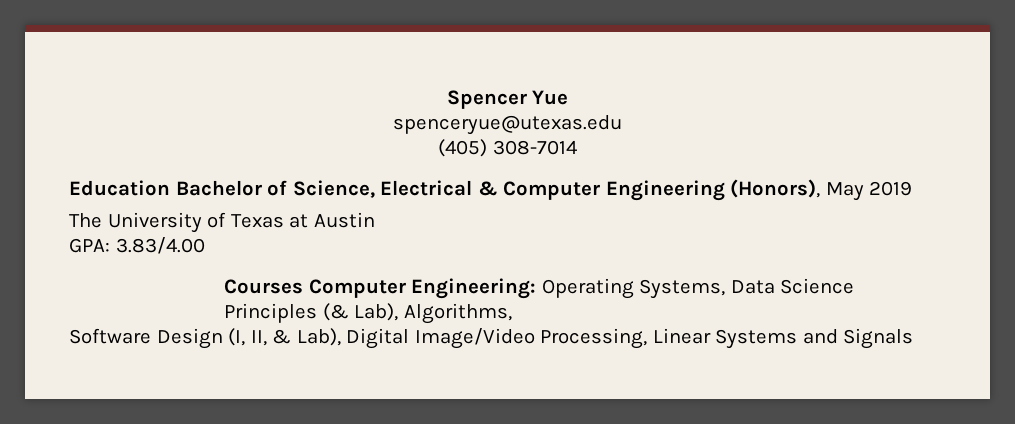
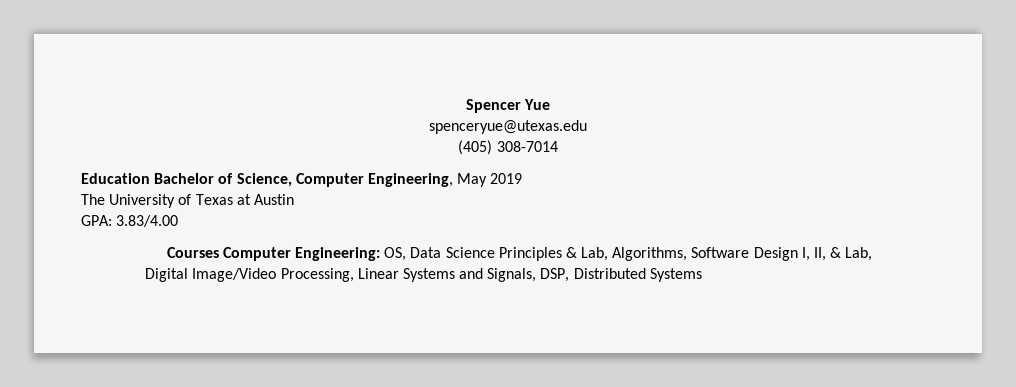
[380,179,821,201] Electrical & Computer Engineering (Honors), -> [295,173,453,187] Computer Engineering,
[541,278,726,299] Operating Systems, -> [384,247,407,261] OS,
[322,303,399,321] (& Lab), -> [565,247,609,261] & Lab,
(512, 313) // -> (688, 254) none
[228,328,246,346] (I, -> [801,247,810,261] I,
[296,328,341,346] Lab), -> [845,247,873,261] Lab, //
[843,328,914,349] Signals -> [487,268,702,282] Signals, DSP, Distributed Systems

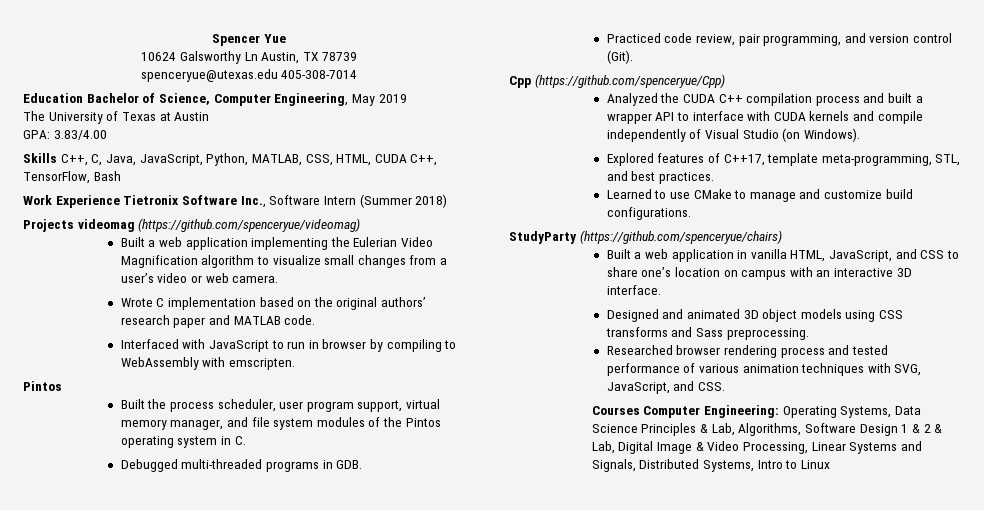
(551, 104) none -> [141,51,357,64] // 10624 Galsworthy Ln Austin, TX 78739
[458,140,558,155] // (405) 308-7014 -> [281,70,358,79] 405-308-7014
(179, 221) none -> [23,153,438,166] [23,171,121,184] [23,194,448,208] [23,218,361,232] [120,237,434,250] [120,255,448,268] [120,273,279,283] [120,297,427,310] [120,315,316,328] [120,339,457,352] [120,357,295,370] [23,381,62,391] [120,399,441,412] [120,417,441,430] [120,436,246,448] [120,459,363,472] [606,33,953,46] [606,50,633,64] [509,74,725,88] [606,93,923,106] [606,111,923,124] [606,128,860,142] [606,153,961,166] [606,171,714,184] [606,189,913,202] [606,207,691,220] [509,230,782,244] [606,249,960,262] [606,267,912,280] [606,285,661,295] [606,309,904,322] [605,327,809,340] [606,345,888,358] [606,363,922,376] [606,381,725,394] // Skills C++, C, Java, JavaScript, Python, MATLAB, CSS, HTML, CUDA C++, TensorFlow, Bash // Work Experience Tietronix Software Inc., Software Intern (Summer 2018) // Projects videomag (https://github.com/spenceryue/videomag) // Built a web application implementing the Eulerian Video Magnification algorithm to visualize small changes from a user’s video or web camera. // Wrote C implementation based on the original authors’ research paper and MATLAB code. // Interfaced with JavaScript to run in browser by compiling to WebAssembly with emscripten. // Pintos // Built the process scheduler, user program support, virtual memory manager, and file system modules of the Pintos operating system in C. // Debugged multi-threaded programs in GDB. // Practiced code review, pair programming, and version control (Git). // Cpp (https://github.com/spenceryue/Cpp) // Analyzed the CUDA C++ compilation process and built a wrapper API to interface with CUDA kernels and compile independently of Visual Studio (on Windows). // Explored features of C++17, template meta-programming, STL, and best practices. // Learned to use CMake to manage and customize build configurations. // StudyParty (https://github.com/spenceryue/chairs) // Built a web application in vanilla HTML, JavaScript, and CSS to share one’s location on campus with an interactive 3D interface. // Designed and animated 3D object models using CSS transforms and Sass preprocessing. // Researched browser rendering process and tested performance of various animation techniques with SVG, JavaScript, and CSS.
[384,247,407,261] OS, -> [782,406,892,418] Operating Systems,
[801,247,873,261] [145,268,277,282] I, II, & Lab, // Digital Image/Video -> [901,424,943,433] [591,441,740,454] 1 & 2 & Lab, Digital Image & Video
[540,268,702,282] DSP, Distributed Systems -> [639,459,830,472] Distributed Systems, Intro to Linux

